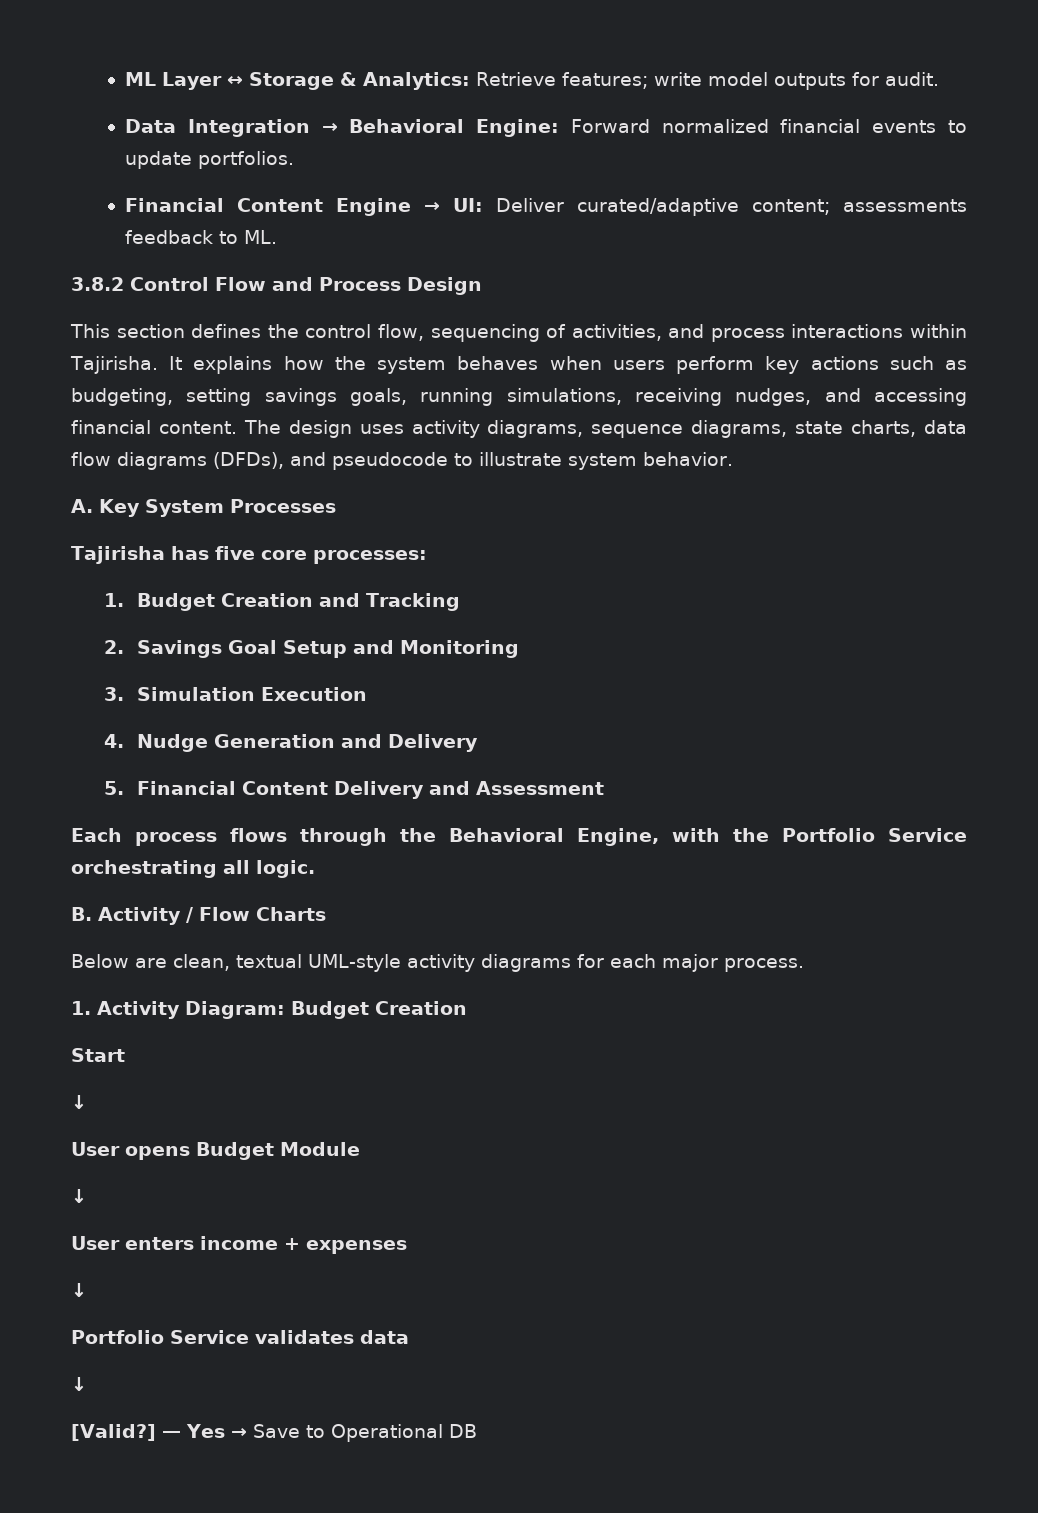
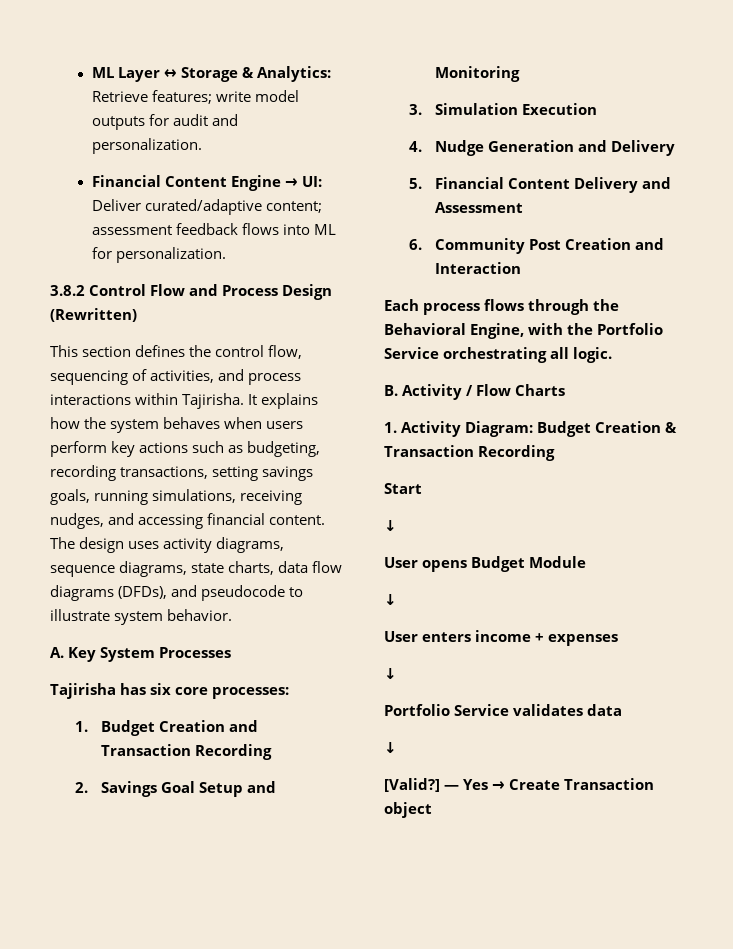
[885,72,940,86] [125,119,967,137] [125,151,295,169] audit. // Data Integration → Behavioral Engine: Forward normalized financial events to update portfolios. -> [172,114,238,126] [91,138,202,154] audit and personalization.
[843,199,967,212] [125,230,278,244] assessments feedback to ML. -> [91,223,337,235] [91,247,226,263] assessment feedback flows into ML for personalization.
(482, 286) none -> [50,308,137,322] (Rewritten)
(173, 397) none -> [50,465,209,481] recording transactions,
[214,546,255,560] five -> [150,683,172,695] six
[366,593,461,611] Tracking -> [100,744,272,760] Transaction Recording
(605, 788) none -> [409,238,664,254] [434,262,521,274] // 6. Community Post Creation and Interaction
[71,954,804,972] // Below are clean, textual UML-style activity diagrams for each major process. -> (566, 390) none
(467, 1008) none -> [665,422,678,433] [384,445,556,461] & Transaction Recording
[252,1424,477,1442] Save to Operational DB -> [509,778,655,790] [384,802,432,818] Create Transaction object

